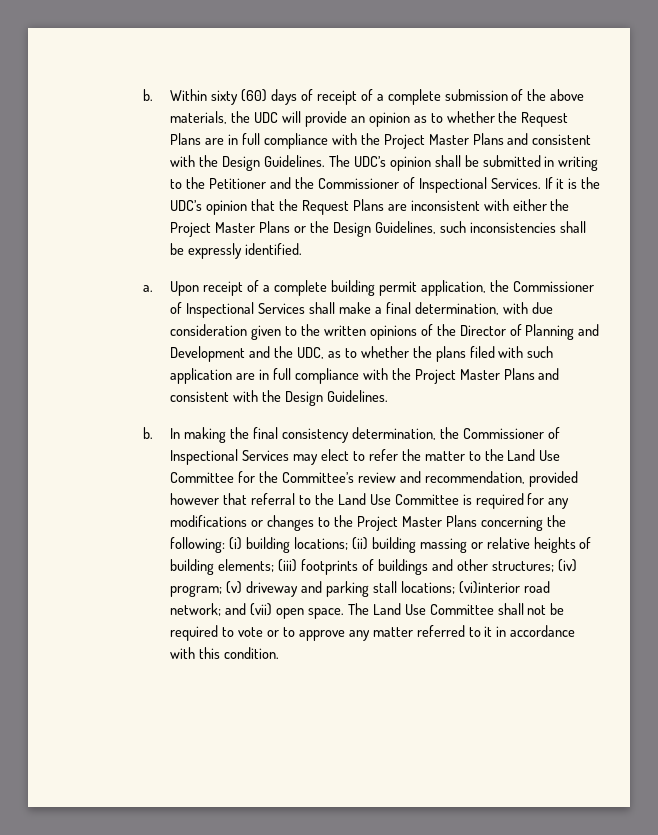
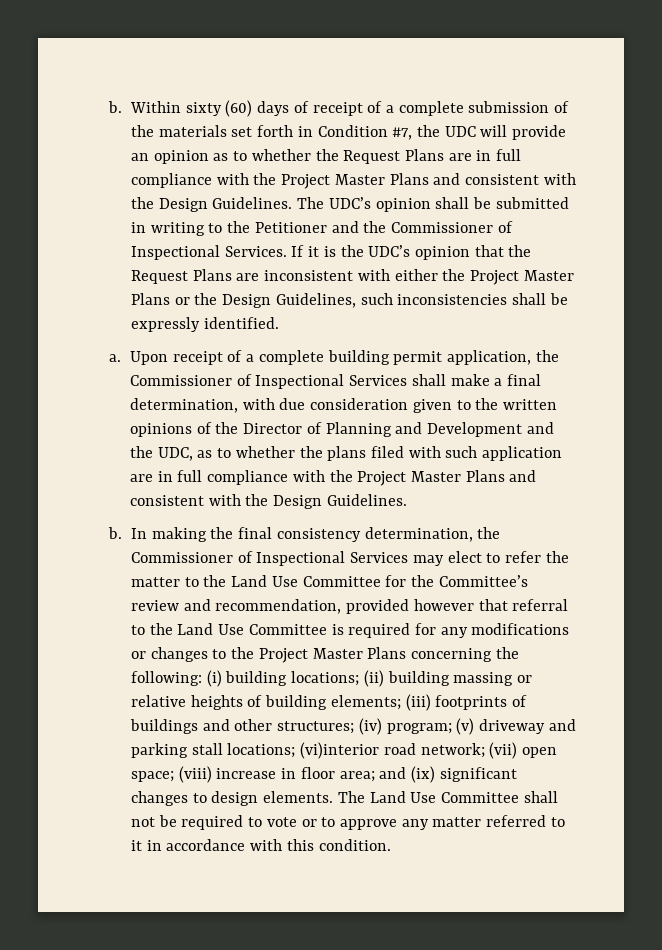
[550,89,585,101] [170,111,228,124] above materials, -> [158,125,413,140] materials set forth in Condition #7,
[225,603,247,615] and -> (485, 750) none
[307,608,344,619] space. -> [130,766,517,783] [130,791,334,806] space; (viii) increase in floor area; and (ix) significant changes to design elements.

